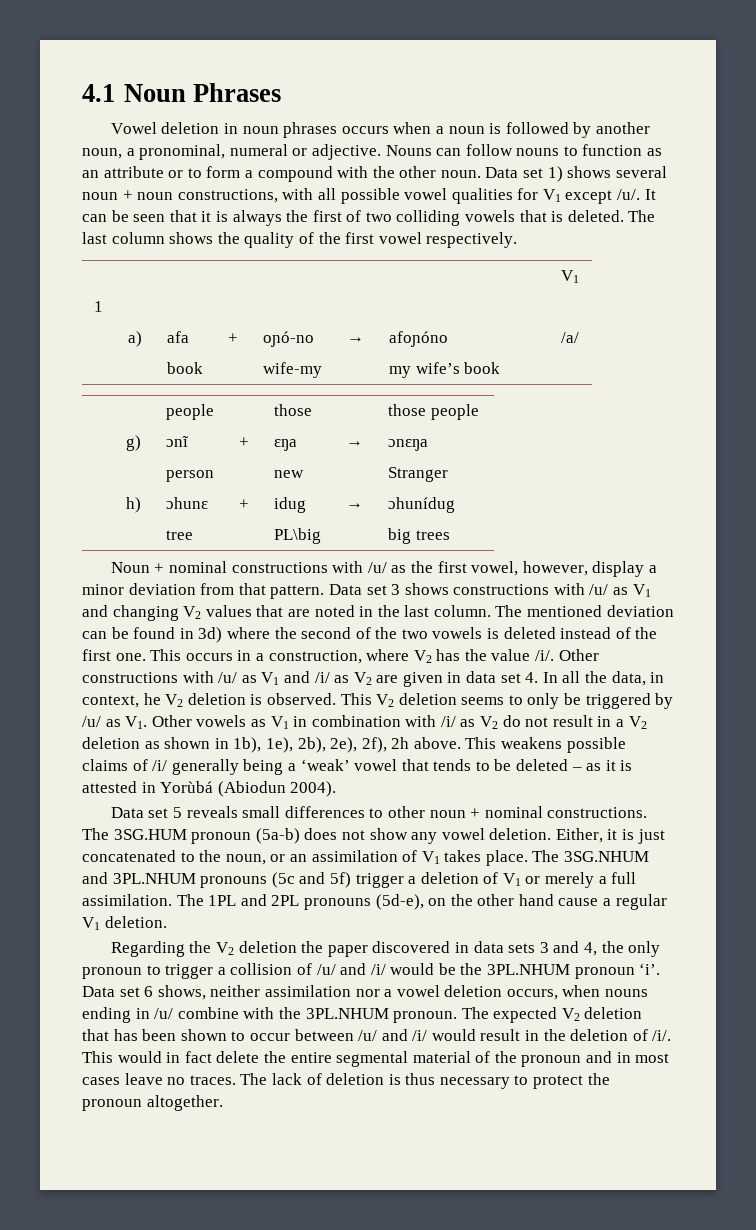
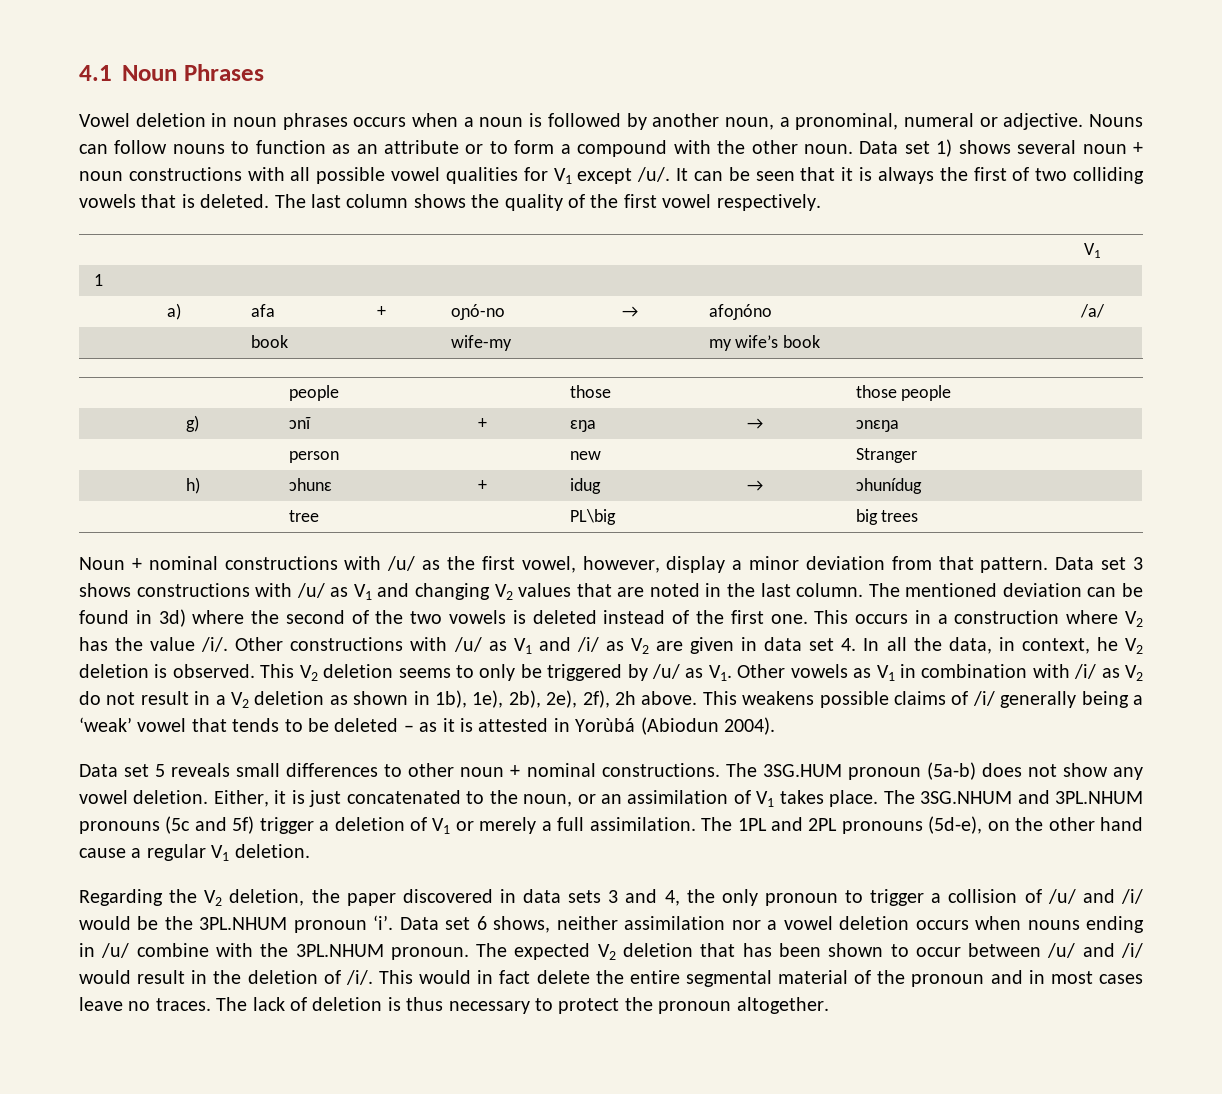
[177,189,278,203] constructions, -> [128,167,242,181] constructions
[268,650,362,664] construction, -> [954,610,1060,624] construction
[238,941,297,953] deletion -> [229,889,305,906] deletion,
[506,989,558,1000] occurs, -> [915,920,969,930] occurs

